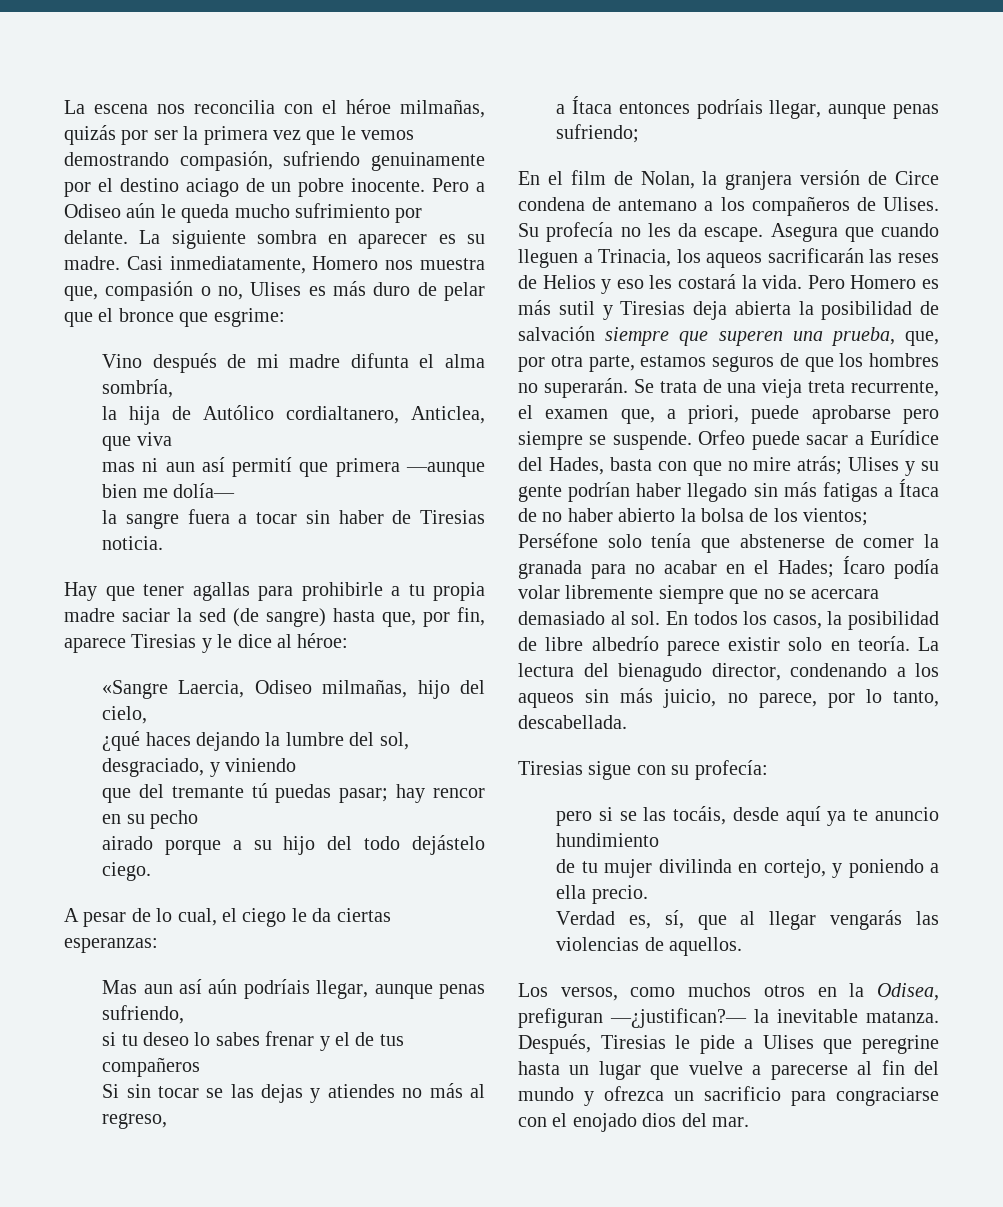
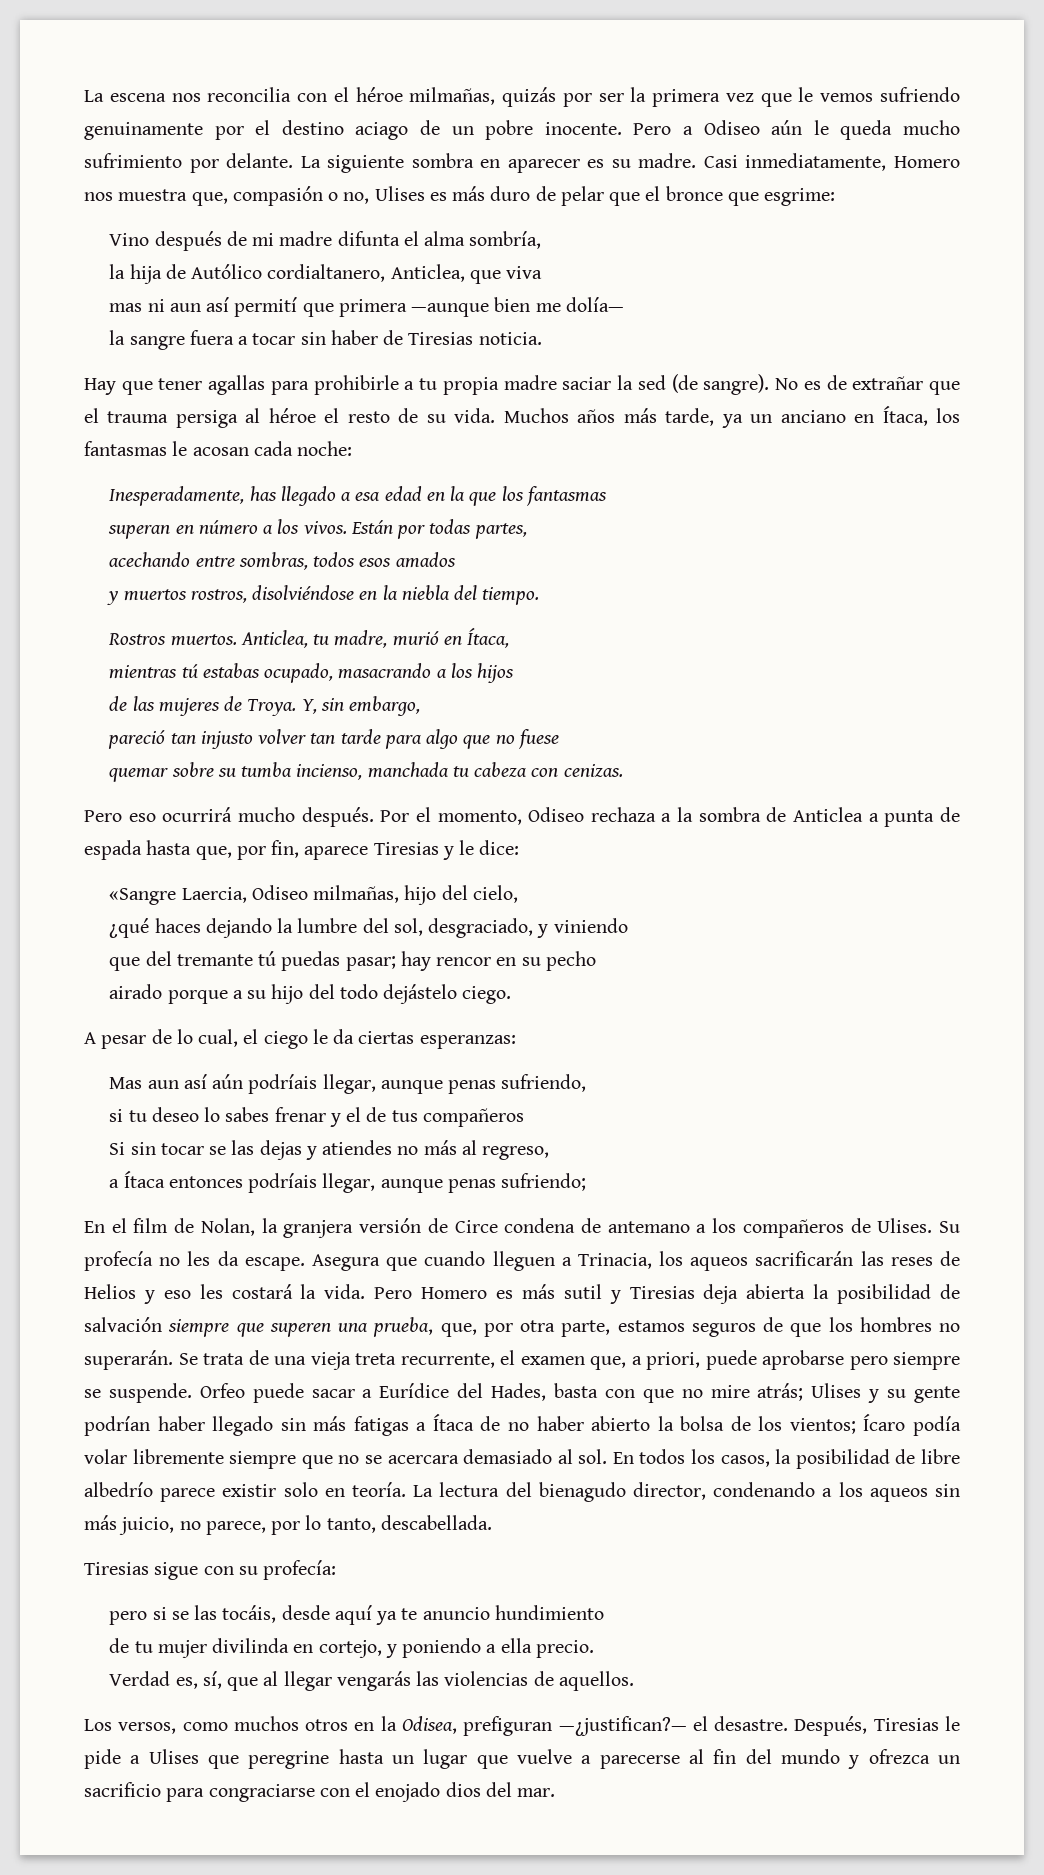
[64,151,273,171] demostrando compasión, -> (874, 97) none
[266,608,326,627] sangre) -> [703,374,960,395] [84,405,961,428] [84,441,353,456] [109,486,607,506] [108,519,527,539] [109,552,456,570] [107,585,540,605] [108,627,510,648] [109,663,515,683] [109,696,421,716] [108,729,559,749] [109,762,623,782] [84,807,960,827] [84,840,142,860] sangre). No es de extrañar que el trauma persiga al héroe el resto de su vida. Muchos años más tarde, ya un anciano en Ítaca, los fantasmas le acosan cada noche: // Inesperadamente, has llegado a esa edad en la que los fantasmas // superan en número a los vivos. Están por todas partes, // acechando entre sombras, todos esos amados // y muertos rostros, disolviéndose en la niebla del tiempo. // Rostros muertos. Anticlea, tu madre, murió en Ítaca, // mientras tú estabas ocupado, masacrando a los hijos // de las mujeres de Troya. Y, sin embargo, // pareció tan injusto volver tan tarde para algo que no fuese // quemar sobre su tumba incienso, manchada tu cabeza con cenizas. // Pero eso ocurrirá mucho después. Por el momento, Odiseo rechaza a la sombra de Anticlea a punta de espada
[237,633,349,648] dice al héroe: -> [479,840,520,855] dice:
[518,533,939,553] [518,560,834,579] Perséfone solo tenía que abstenerse de comer la granada para no acabar en el Hades; -> (856, 1426) none
[754,1009,939,1023] la inevitable matanza. -> [692,1716,789,1731] el desastre.

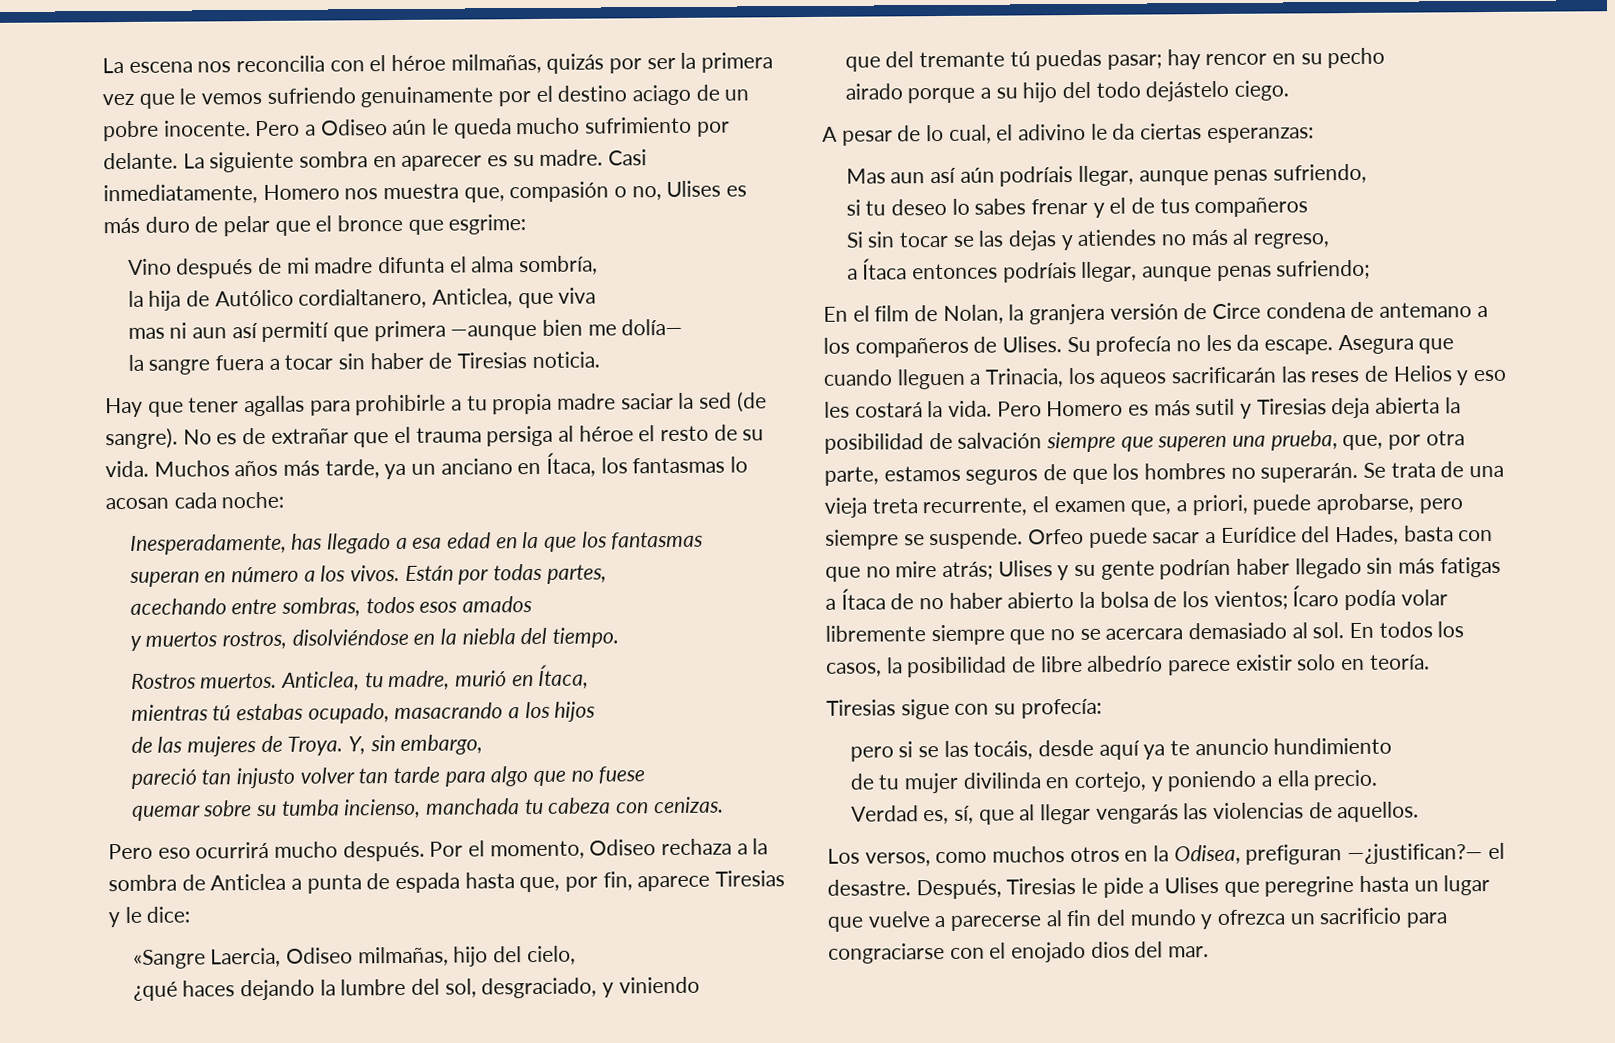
[172,441,188,456] le -> [730,456,749,473] lo
[263,1031,308,1049] ciego -> [1018,123,1087,141] adivino
[762,1350,844,1370] aprobarse -> [1316,493,1415,515] aprobarse,
[413,1482,961,1502] [84,1515,492,1535] La lectura del bienagudo director, condenando a los aqueos sin más juicio, no parece, por lo tanto, descabellada. -> (1430, 662) none

